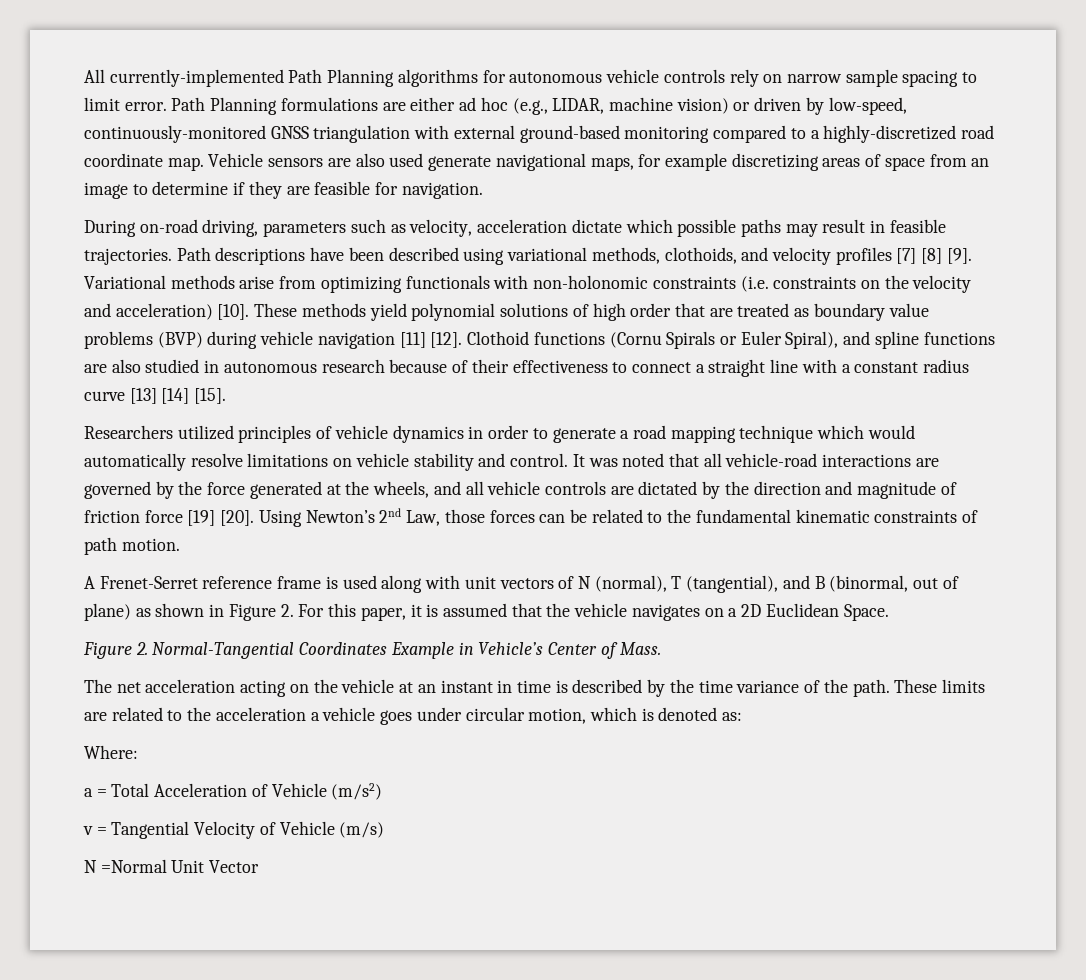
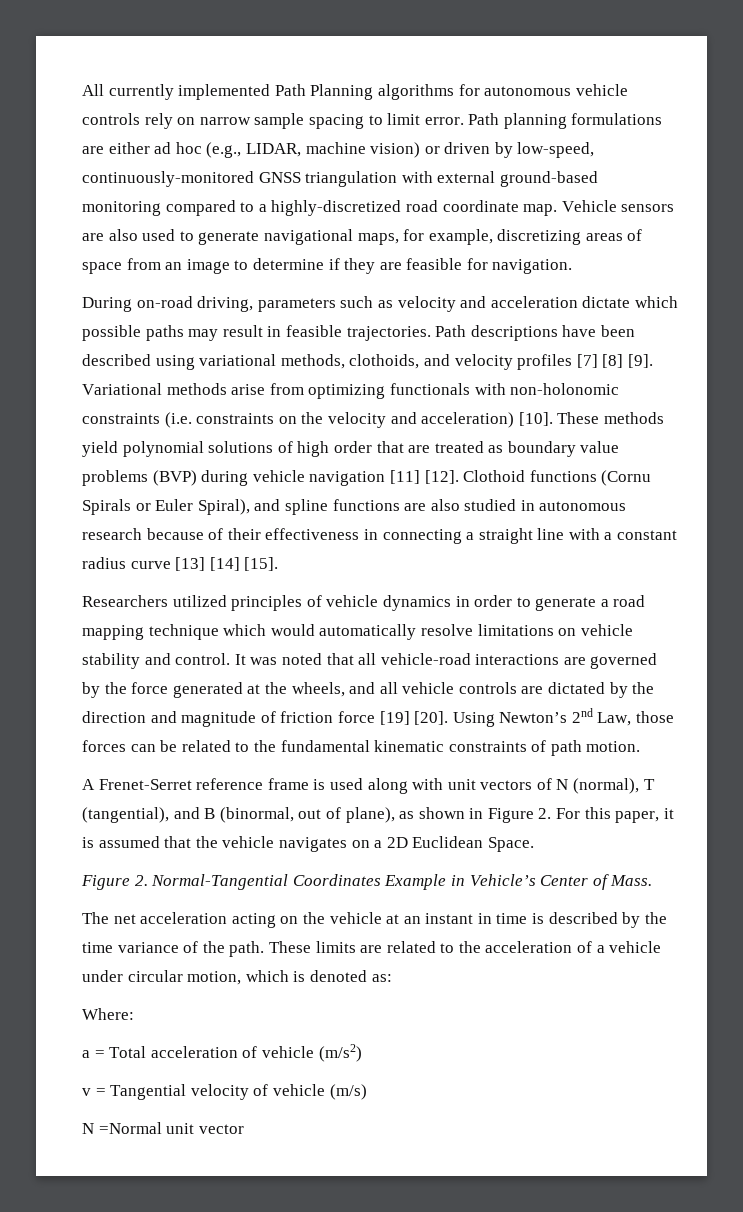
[109,69,284,87] currently-implemented -> [108,84,271,100] currently implemented
[210,97,278,115] Planning -> [503,113,567,129] planning
(424, 160) none -> [179,231,194,241] to
[664,153,727,171] example -> [428,229,493,245] example,
[409,219,473,237] velocity, -> [397,296,487,312] velocity and
[612,362,691,373] to connect -> [363,529,462,544] in connecting
[84,603,131,621] plane) -> [345,807,395,823] plane),
(306, 714) none -> [577,941,593,953] of
[380,710,413,725] goes -> (662, 947) none
[154,783,327,797] Acceleration of Vehicle -> [150,1046,314,1058] acceleration of vehicle
[194,821,335,839] Velocity of Vehicle -> [190,1084,325,1100] velocity of vehicle
[171,860,260,873] Unit Vector -> [166,1123,244,1134] unit vector

